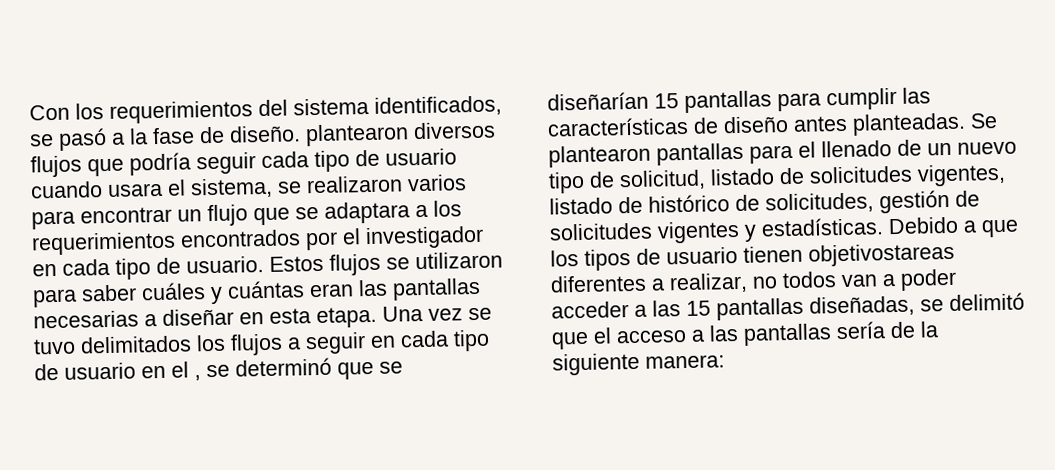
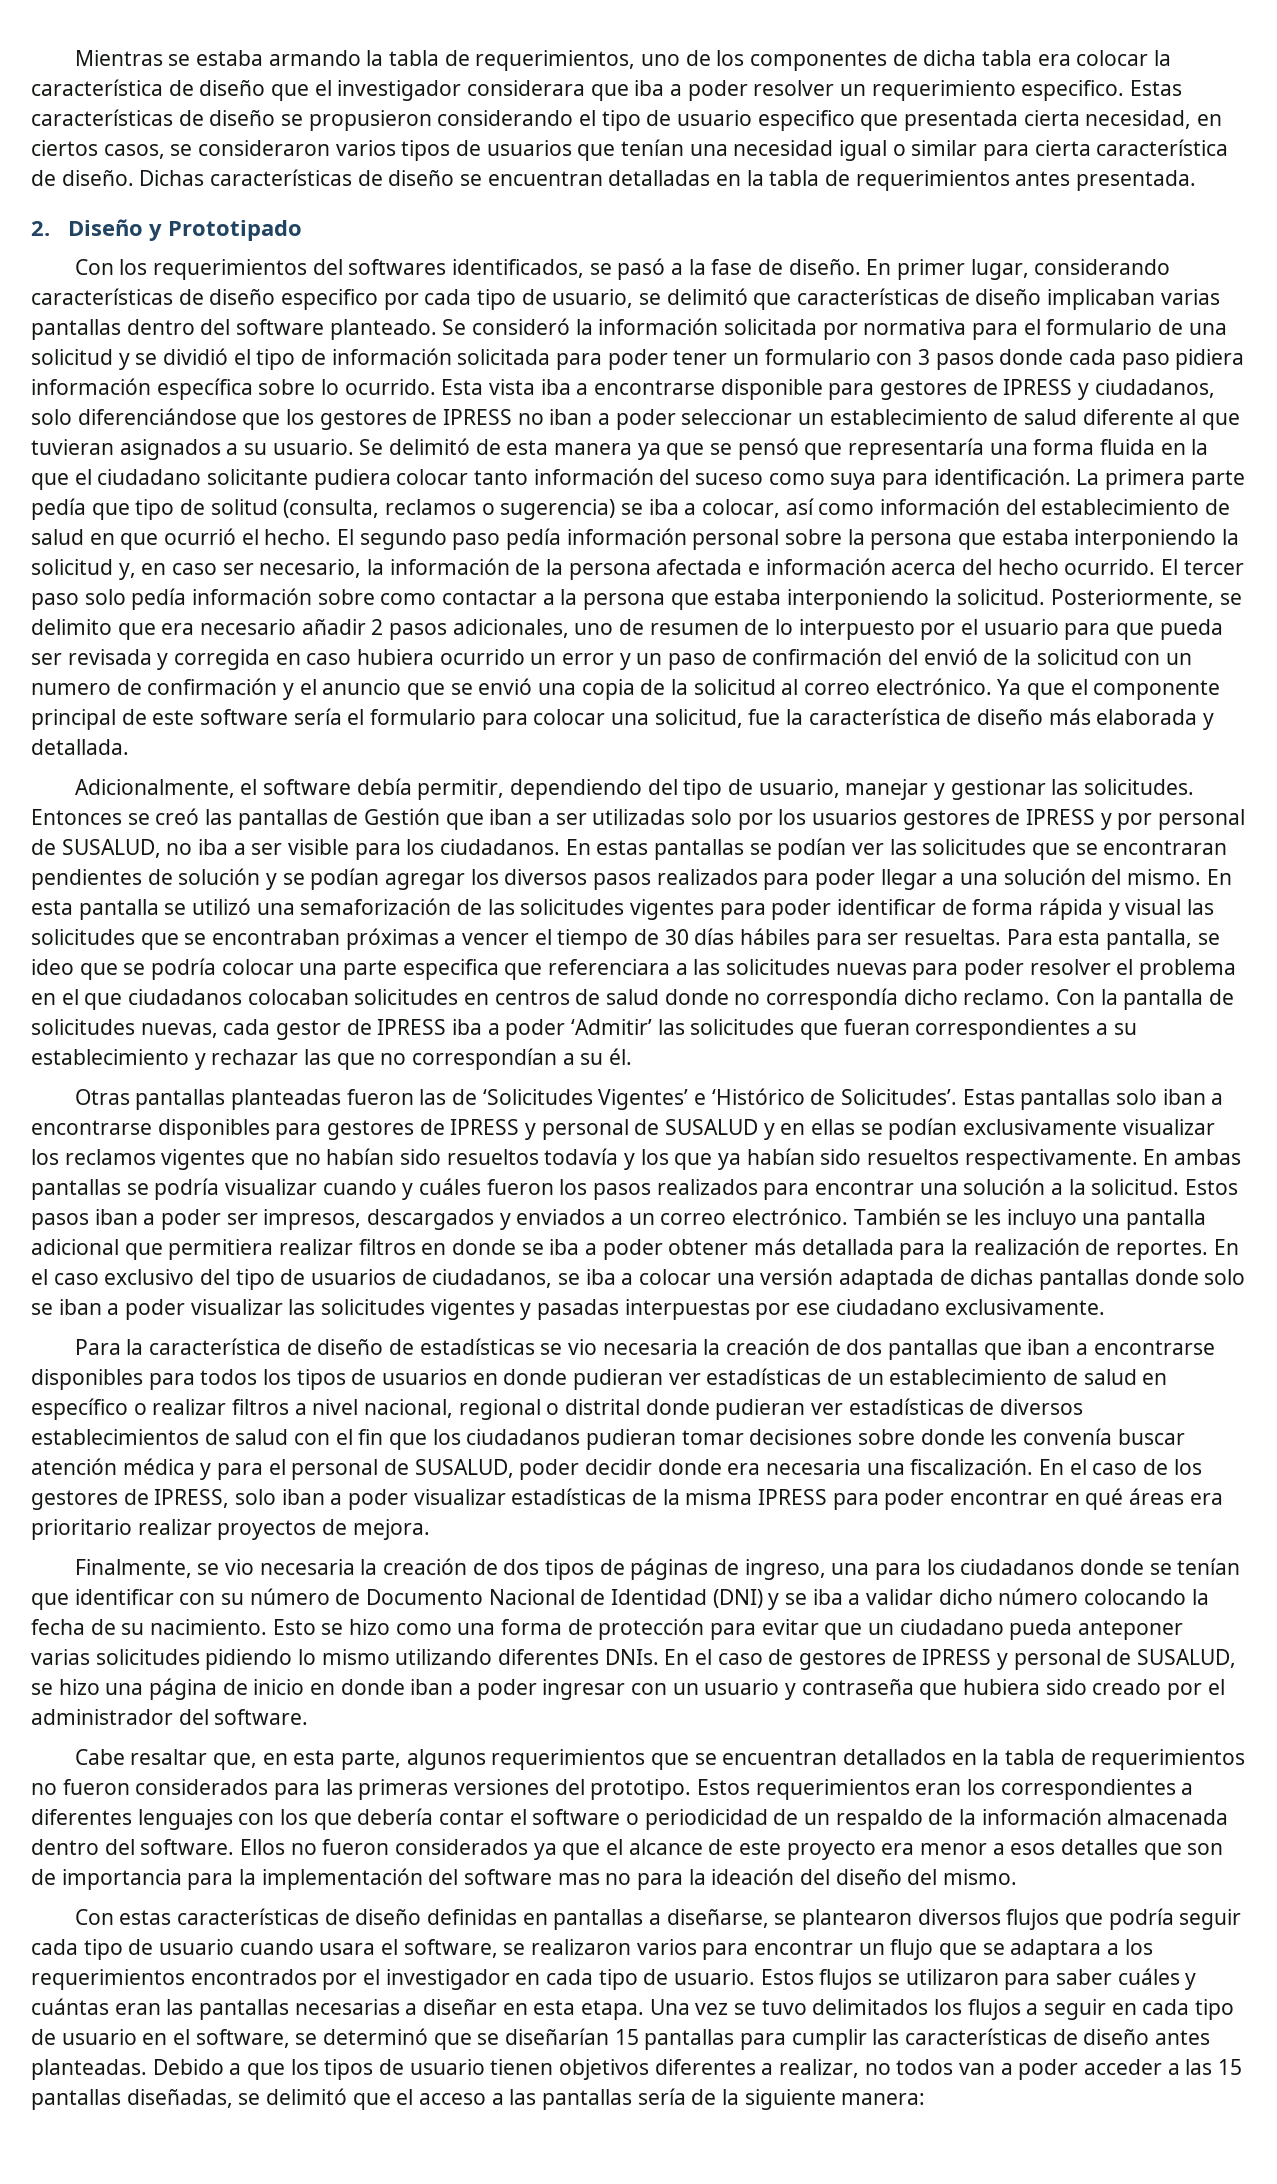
(29, 112) none -> [74,50,1172,71] [31,79,1183,101] [31,109,1223,131] [31,139,1229,161] [31,169,1197,191] [31,219,303,241] Mientras se estaba armando la tabla de requerimientos, uno de los componentes de dicha tabla era colocar la característica de diseño que el investigador considerara que iba a poder resolver un requerimiento especifico. Estas características de diseño se propusieron considerando el tipo de usuario especifico que presentada cierta necesidad, en ciertos casos, se consideraron varios tipos de usuarios que tenían una necesidad igual o similar para cierta característica de diseño. Dichas características de diseño se encuentran detalladas en la tabla de requerimientos antes presentada. // 2. Diseño y Prototipado //
[293,98,369,116] sistema -> [348,259,447,275] softwares
(301, 134) none -> [866,259,1171,280] [31,288,1220,310] [31,318,1227,340] [31,348,1245,370] [31,378,1215,400] [31,408,1241,430] [31,438,1209,460] [31,468,1245,490] [31,498,1231,520] [31,528,1240,550] [31,558,1244,580] [31,588,1242,610] [31,619,1223,640] [31,648,1193,670] [31,678,1221,700] [31,708,1215,730] [31,739,129,755] [74,778,1195,800] [31,808,1246,830] [31,838,1228,860] [31,868,1232,890] [31,898,1215,920] [31,928,1220,950] [31,958,1237,980] [31,988,1235,1010] [31,1019,1137,1040] [31,1048,633,1070] [74,1088,1224,1110] [31,1118,1215,1140] [31,1148,1242,1170] [31,1178,1239,1200] [31,1208,1207,1230] [31,1238,1239,1260] [31,1268,1246,1290] [31,1299,1106,1320] [74,1338,1215,1360] [31,1368,1168,1390] [31,1398,1084,1420] [31,1428,1185,1450] [31,1458,1202,1480] [31,1488,1223,1510] [31,1519,430,1540] [74,1558,1241,1580] [31,1588,1209,1610] [31,1618,1184,1640] [31,1649,1237,1670] [31,1678,1225,1700] [31,1709,309,1725] [74,1749,1246,1770] [31,1779,1194,1800] [31,1808,1229,1830] [31,1839,1224,1860] [31,1868,1018,1890] [74,1908,797,1930] En primer lugar, considerando características de diseño especifico por cada tipo de usuario, se delimitó que características de diseño implicaban varias pantallas dentro del software planteado. Se consideró la información solicitada por normativa para el formulario de una solicitud y se dividió el tipo de información solicitada para poder tener un formulario con 3 pasos donde cada paso pidiera información específica sobre lo ocurrido. Esta vista iba a encontrarse disponible para gestores de IPRESS y ciudadanos, solo diferenciándose que los gestores de IPRESS no iban a poder seleccionar un establecimiento de salud diferente al que tuvieran asignados a su usuario. Se delimitó de esta manera ya que se pensó que representaría una forma fluida en la que el ciudadano solicitante pudiera colocar tanto información del suceso como suya para identificación. La primera parte pedía que tipo de solitud (consulta, reclamos o sugerencia) se iba a colocar, así como información del establecimiento de salud en que ocurrió el hecho. El segundo paso pedía información personal sobre la persona que estaba interponiendo la solicitud y, en caso ser necesario, la información de la persona afectada e información acerca del hecho ocurrido. El tercer paso solo pedía información sobre como contactar a la persona que estaba interponiendo la solicitud. Posteriormente, se delimito que era necesario añadir 2 pasos adicionales, uno de resumen de lo interpuesto por el usuario para que pueda ser revisada y corregida en caso hubiera ocurrido un error y un paso de confirmación del envió de la solicitud con un numero de confirmación y el anuncio que se envió una copia de la solicitud al correo electrónico. Ya que el componente principal de este software sería el formulario para colocar una solicitud, fue la característica de diseño más elaborada y detallada. // Adicionalmente, el software debía permitir, dependiendo del tipo de usuario, manejar y gestionar las solicitudes. Entonces se creó las pantallas de Gestión que iban a ser utilizadas solo por los usuarios gestores de IPRESS y por personal de SUSALUD, no iba a ser visible para los ciudadanos. En estas pantallas se podían ver las solicitudes que se encontraran pendientes de solución y se podían agregar los diversos pasos realizados para poder llegar a una solución del mismo. En esta pantalla se utilizó una semaforización de las solicitudes vigentes para poder identificar de forma rápida y visual las solicitudes que se encontraban próximas a vencer el tiempo de 30 días hábiles para ser resueltas. Para esta pantalla, se ideo que se podría colocar una parte especifica que referenciara a las solicitudes nuevas para poder resolver el problema en el que ciudadanos colocaban solicitudes en centros de salud donde no correspondía dicho reclamo. Con la pantalla de solicitudes nuevas, cada gestor de IPRESS iba a poder ‘Admitir’ las solicitudes que fueran correspondientes a su establecimiento y rechazar las que no correspondían a su él. // Otras pantallas planteadas fueron las de ‘Solicitudes Vigentes’ e ‘Histórico de Solicitudes’. Estas pantallas solo iban a encontrarse disponibles para gestores de IPRESS y personal de SUSALUD y en ellas se podían exclusivamente visualizar los reclamos vigentes que no habían sido resueltos todavía y los que ya habían sido resueltos respectivamente. En ambas pantallas se podría visualizar cuando y cuáles fueron los pasos realizados para encontrar una solución a la solicitud. Estos pasos iban a poder ser impresos, descargados y enviados a un correo electrónico. También se les incluyo una pantalla adicional que permitiera realizar filtros en donde se iba a poder obtener más detallada para la realización de reportes. En el caso exclusivo del tipo de usuarios de ciudadanos, se iba a colocar una versión adaptada de dichas pantallas donde solo se iban a poder visualizar las solicitudes vigentes y pasadas interpuestas por ese ciudadano exclusivamente. // Para la característica de diseño de estadísticas se vio necesaria la creación de dos pantallas que iban a encontrarse disponibles para todos los tipos de usuarios en donde pudieran ver estadísticas de un establecimiento de salud en específico o realizar filtros a nivel nacional, regional o distrital donde pudieran ver estadísticas de diversos establecimientos de salud con el fin que los ciudadanos pudieran tomar decisiones sobre donde les convenía buscar atención médica y para el personal de SUSALUD, poder decidir donde era necesaria una fiscalización. En el caso de los gestores de IPRESS, solo iban a poder visualizar estadísticas de la misma IPRESS para poder encontrar en qué áreas era prioritario realizar proyectos de mejora. // Finalmente, se vio necesaria la creación de dos tipos de páginas de ingreso, una para los ciudadanos donde se tenían que identificar con su número de Documento Nacional de Identidad (DNI) y se iba a validar dicho número colocando la fecha de su nacimiento. Esto se hizo como una forma de protección para evitar que un ciudadano pueda anteponer varias solicitudes pidiendo lo mismo utilizando diferentes DNIs. En el caso de gestores de IPRESS y personal de SUSALUD, se hizo una página de inicio en donde iban a poder ingresar con un usuario y contraseña que hubiera sido creado por el administrador del software. // Cabe resaltar que, en esta parte, algunos requerimientos que se encuentran detallados en la tabla de requerimientos no fueron considerados para las primeras versiones del prototipo. Estos requerimientos eran los correspondientes a diferentes lenguajes con los que debería contar el software o periodicidad de un respaldo de la información almacenada dentro del software. Ellos no fueron considerados ya que el alcance de este proyecto era menor a esos detalles que son de importancia para la implementación del software mas no para la ideación del diseño del mismo. // Con estas características de diseño definidas en pantallas a diseñarse, se
[190,177,273,199] sistema, -> [403,1939,498,1958] software,
[194,374,201,381] , -> [195,2029,290,2048] software,
[970,113,998,129] [548,139,1017,168] [548,163,1006,194] [549,189,980,215] [549,217,884,244] Se plantearon pantallas para el llenado de un nuevo tipo de solicitud, listado de solicitudes vigentes, listado de histórico de solicitudes, gestión de solicitudes vigentes y estadísticas. -> (147, 2069) none
[808,242,955,267] objetivostareas -> [559,2059,650,2080] objetivos

